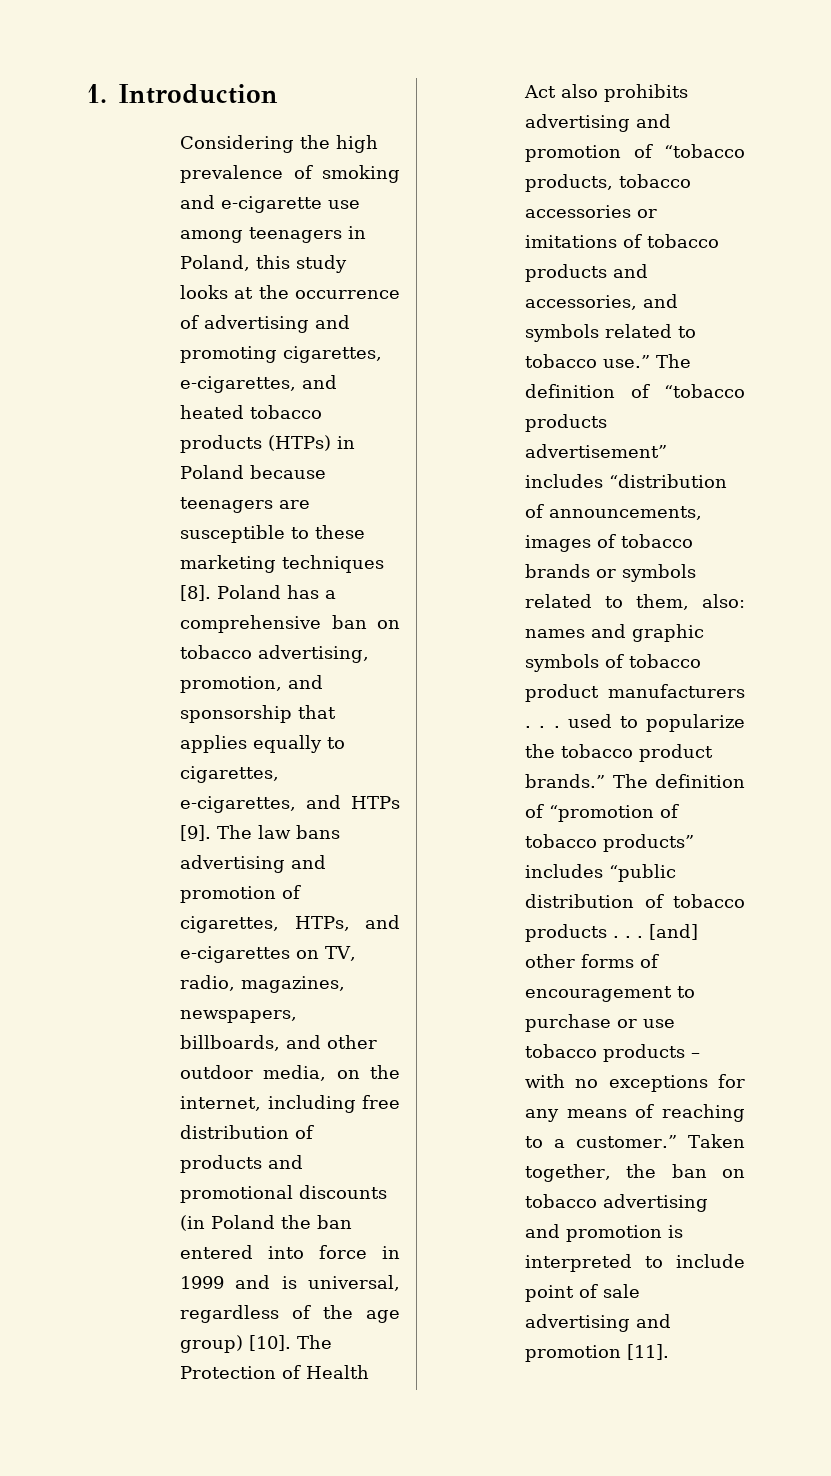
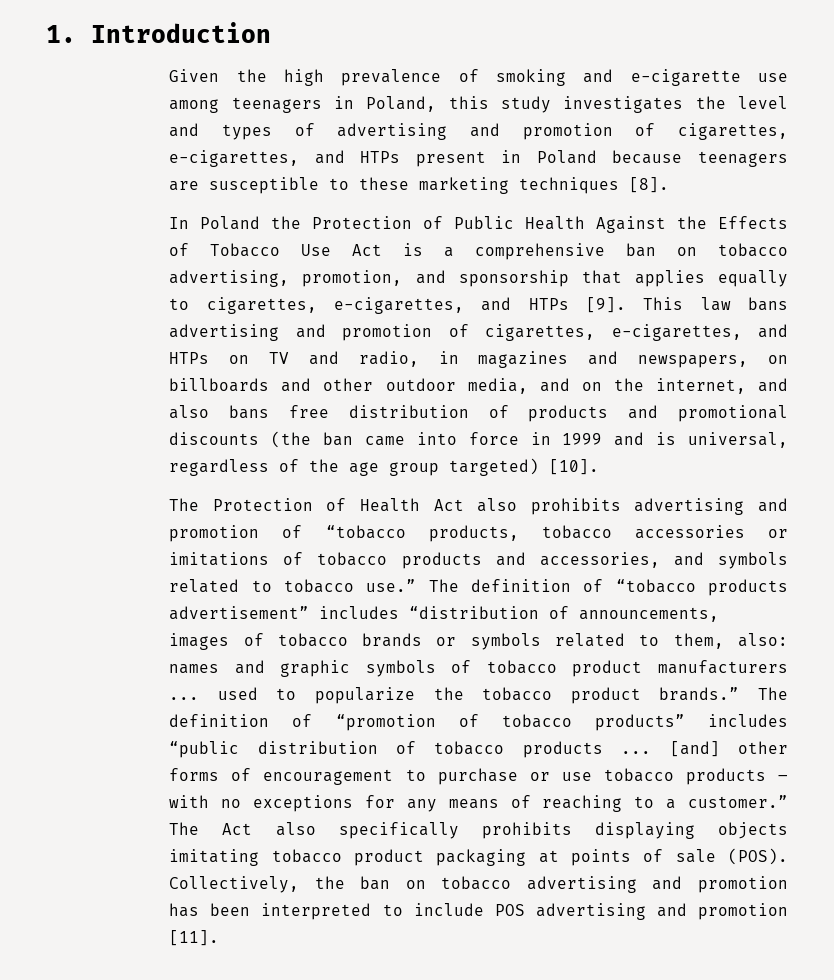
[180,135,295,153] Considering -> [169,69,220,82] Given
[180,285,400,299] looks at the occurrence -> [563,96,788,113] [169,123,272,140] investigates the level and types
[180,346,383,363] [180,375,338,393] [180,405,323,419] [180,435,332,453] promoting cigarettes, e-cigarettes, and heated tobacco products (HTPs) -> [522,123,788,140] [169,150,486,167] promotion of cigarettes, e-cigarettes, and HTPs present
[217,585,320,599] Poland has -> [169,216,788,233] [169,243,424,257] // In Poland the Protection of Public Health Against the Effects of Tobacco Use Act is
[217,825,253,839] The -> [643,297,684,310] This
[294,915,400,931] [180,946,357,963] [180,975,346,993] [180,1010,298,1023] [180,1035,281,1051] HTPs, and e-cigarettes on TV, radio, magazines, newspapers, billboards, -> [611,324,788,341] [169,351,789,368] [169,378,270,392] e-cigarettes, and HTPs on TV and radio, in magazines and newspapers, on billboards
(327, 1073) none -> [539,378,570,392] and
[267,1095,356,1113] including -> [757,378,788,392] [169,405,270,419] and also bans
[180,1215,353,1231] [180,1245,254,1259] (in Poland the ban entered -> [271,431,405,448] (the ban came
[180,1335,244,1353] group) -> [389,458,540,476] group targeted)
(292, 1343) none -> (600, 467) //
[525,726,560,728] . . . -> [169,697,200,700] ...
[613,936,644,938] . . . -> [621,751,652,754] ...
[688,1134,746,1148] [525,1164,612,1182] Taken together, -> [169,822,788,839] [169,848,788,866] [169,876,300,893] The Act also specifically prohibits displaying objects imitating tobacco product packaging at points of sale (POS). Collectively,
[668,1225,684,1238] is -> [169,903,251,917] has been
[525,1284,641,1302] point of sale -> [494,904,525,916] POS

